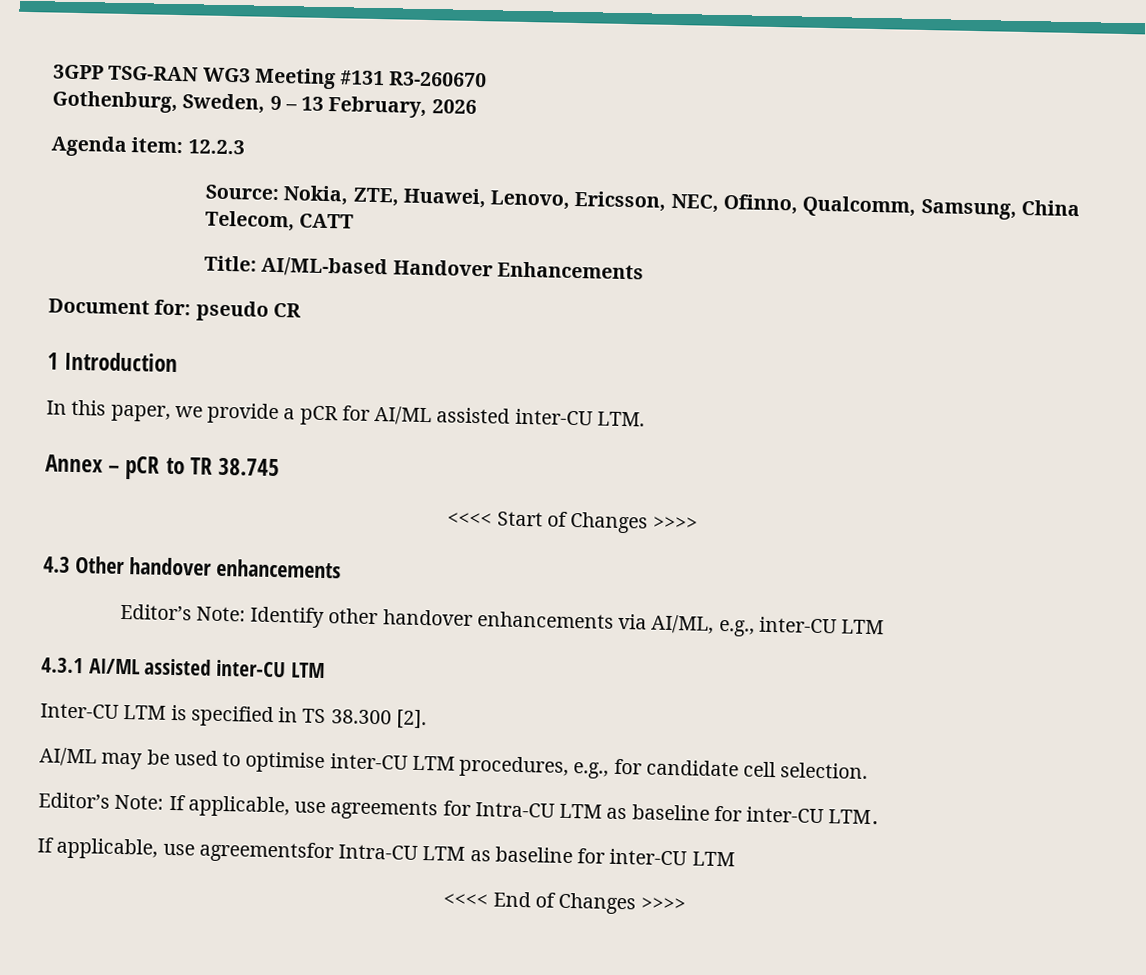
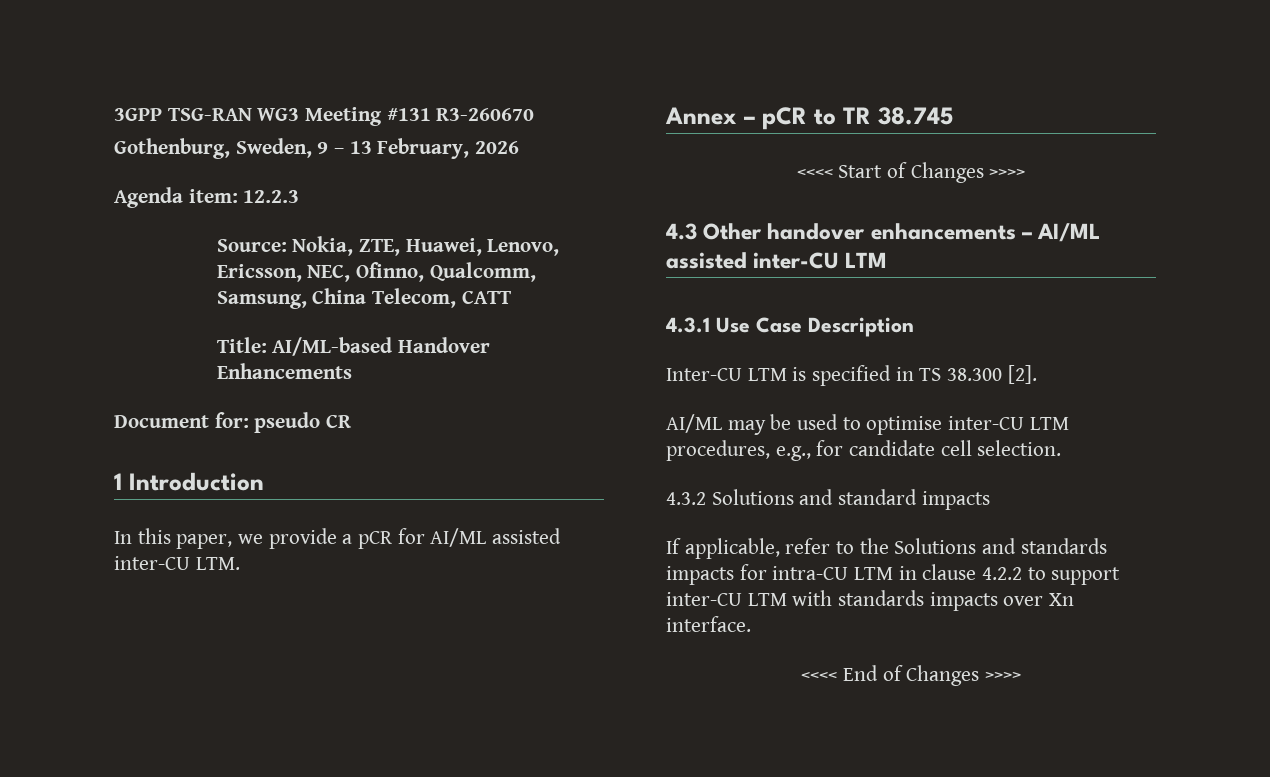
[119,603,755,637] // Editor’s Note: Identify other handover enhancements via AI/ML, e.g., -> [1021,223,1101,242] [666,252,747,269] – AI/ML assisted
[88,658,325,679] AI/ML assisted inter-CU LTM -> [716,317,914,337] Use Case Description
[38,792,892,825] [37,837,735,867] Editor’s Note: If applicable, use agreements for Intra-CU LTM as baseline for inter-CU LTM． // If applicable, use agreementsfor Intra-CU LTM as baseline for inter-CU LTM -> [666,489,990,510] [666,538,1107,559] [666,564,1121,585] [666,590,1075,611] [666,616,751,632] 4.3.2 Solutions and standard impacts // If applicable, refer to the Solutions and standards impacts for intra-CU LTM in clause 4.2.2 to support inter-CU LTM with standards impacts over Xn interface.

